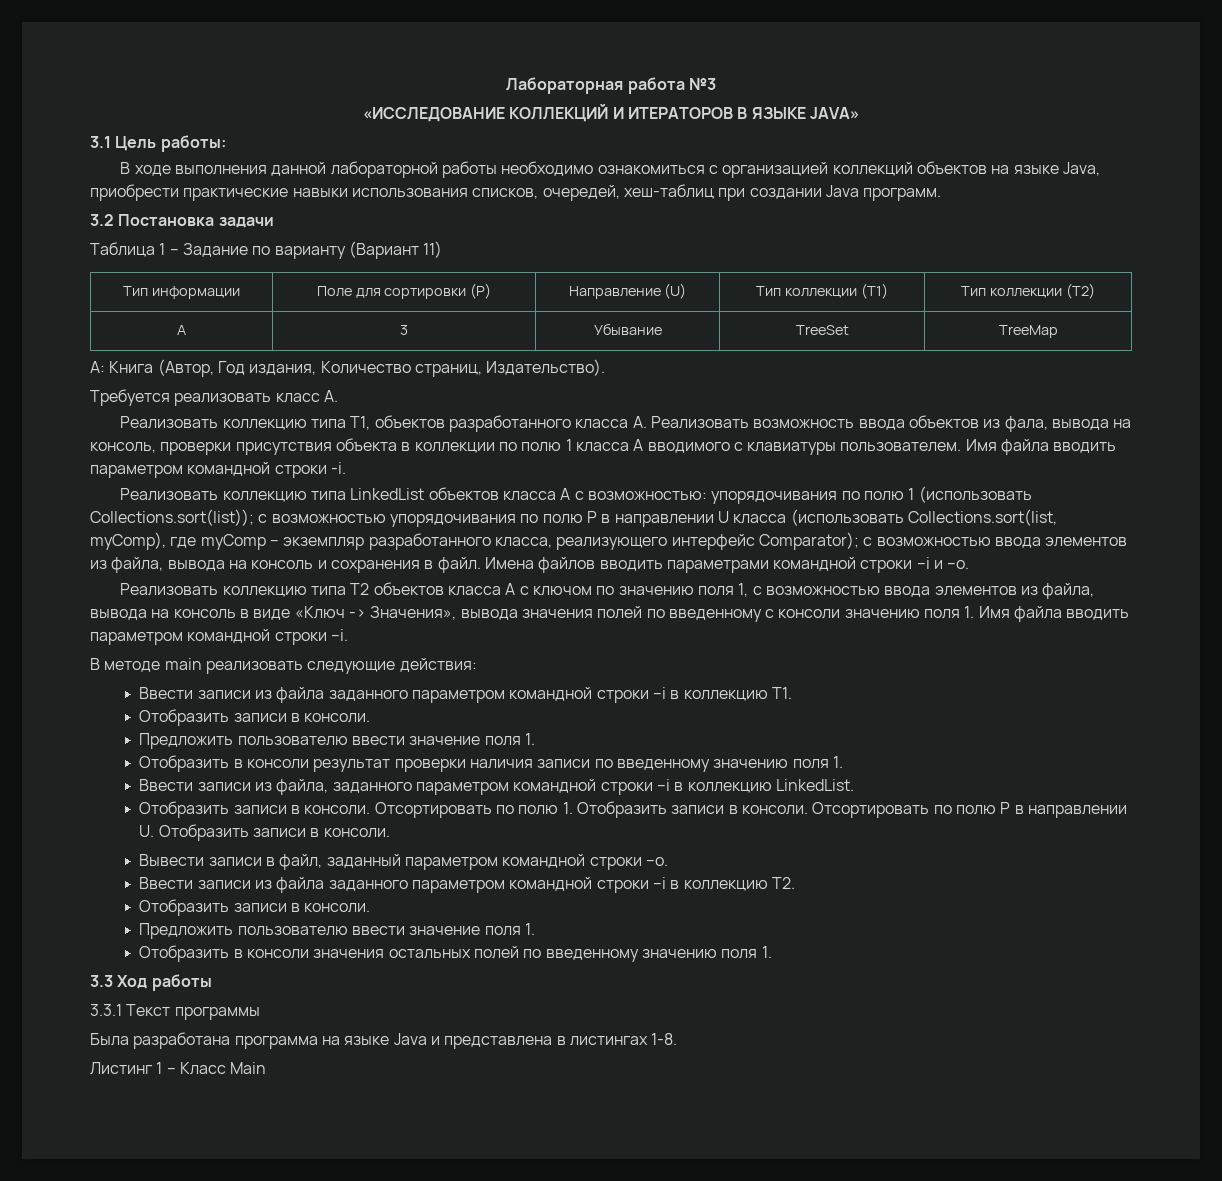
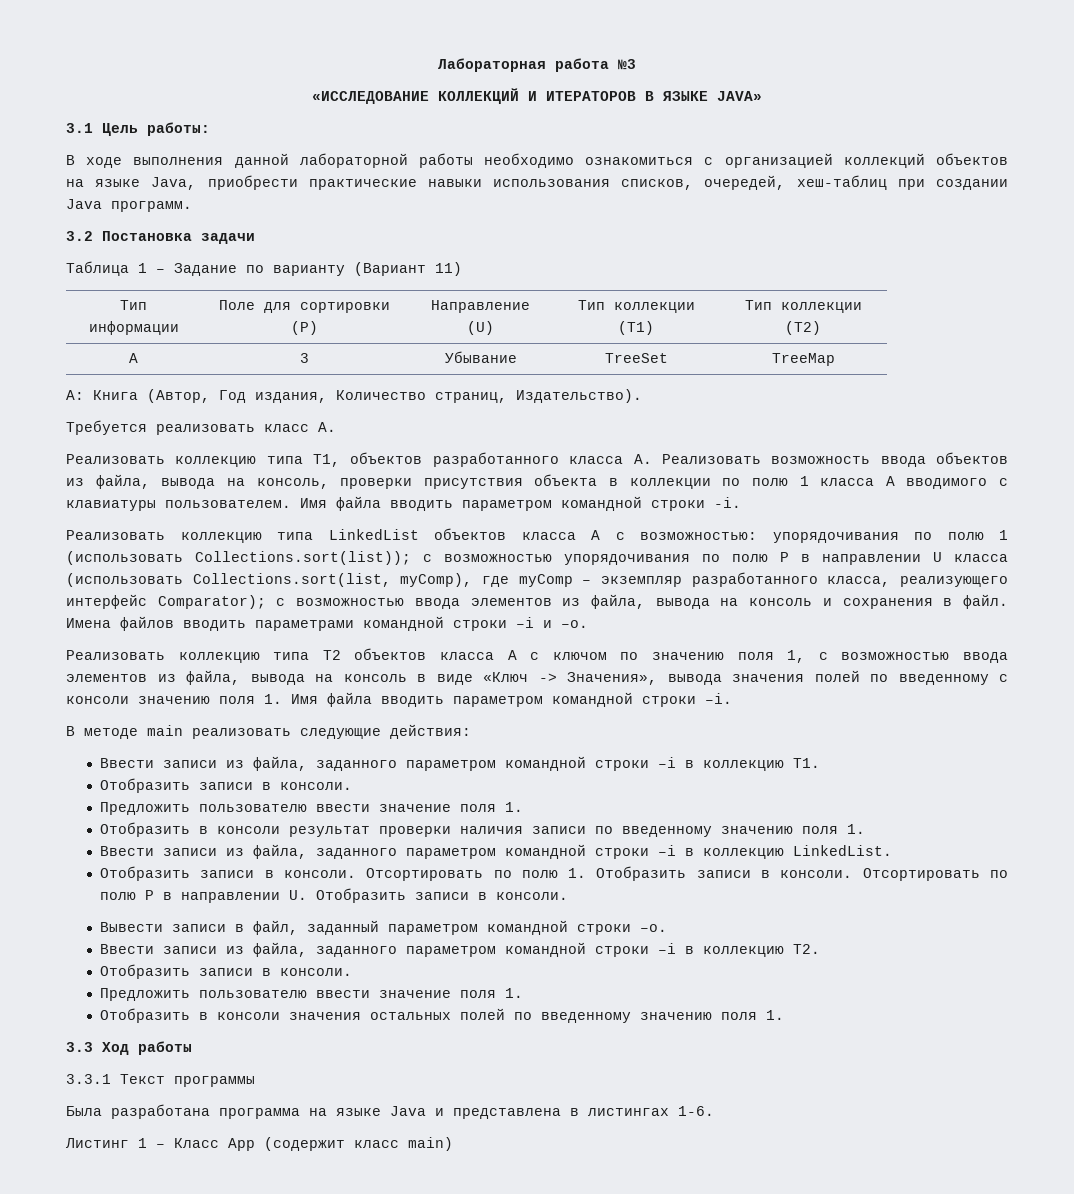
[1004,416,1048,432] фала, -> [95,474,150,489] файла,
[276,687,325,703] файла -> [253,756,308,771] файла,
[276,877,325,893] файла -> [253,942,308,957] файла,
[651,1033,678,1045] 1-8. -> [678,1106,714,1116] 1-6.
[230,1062,267,1074] Main -> [228,1137,453,1151] App (содержит класс main)

